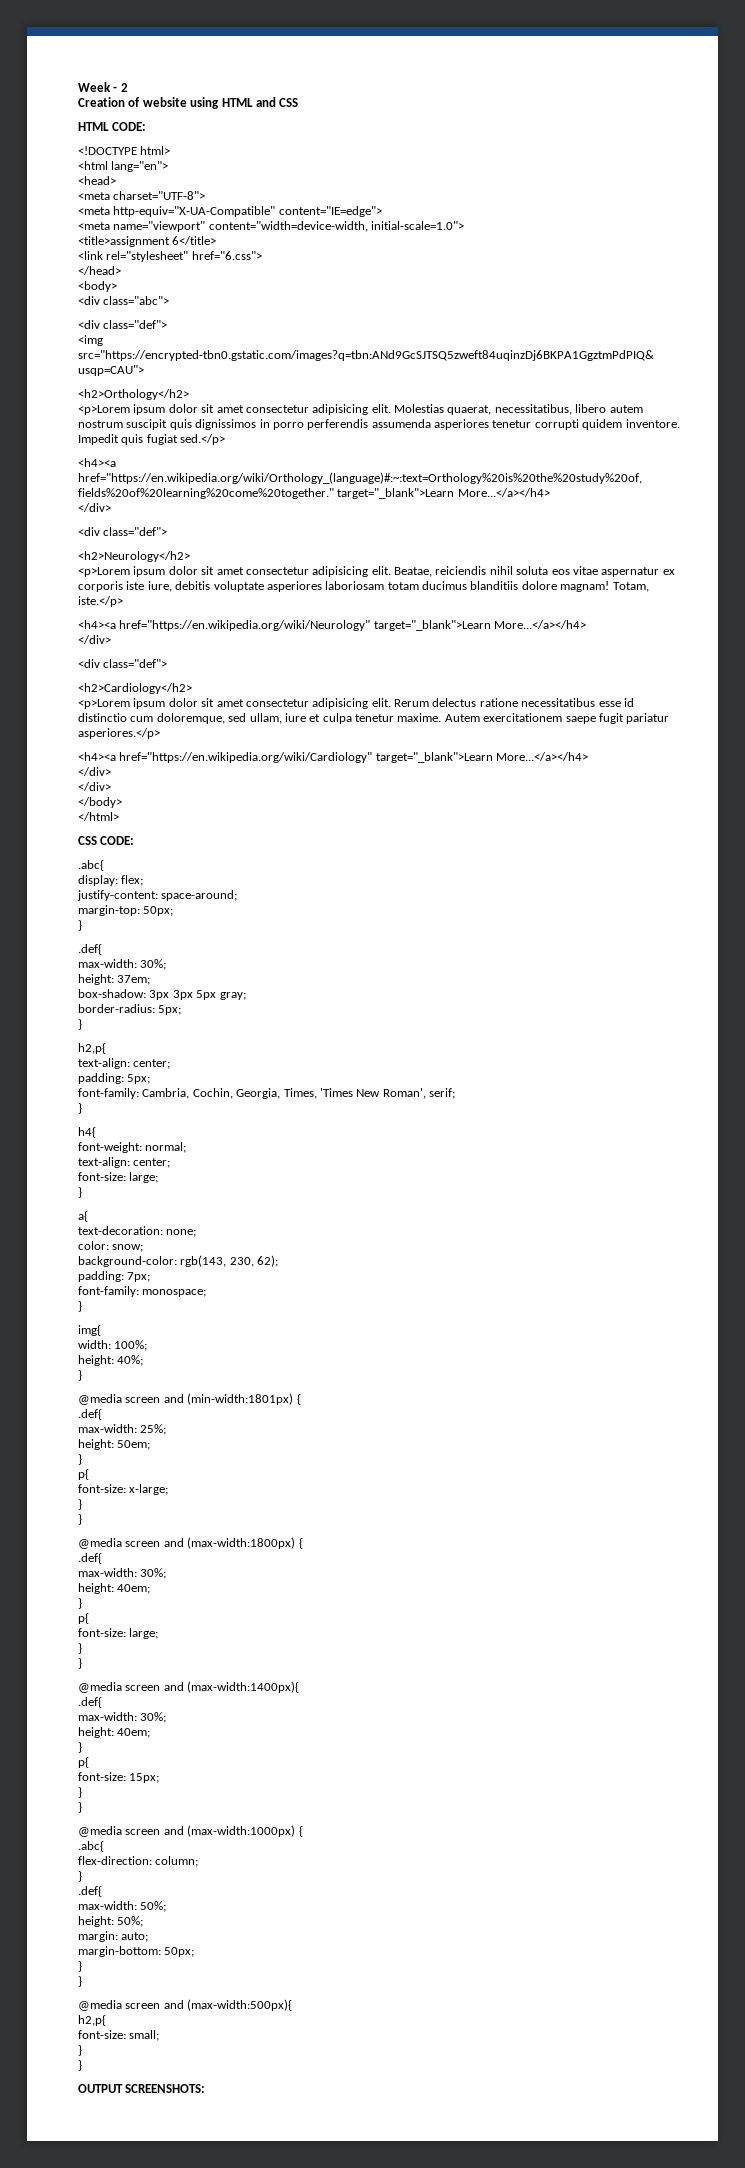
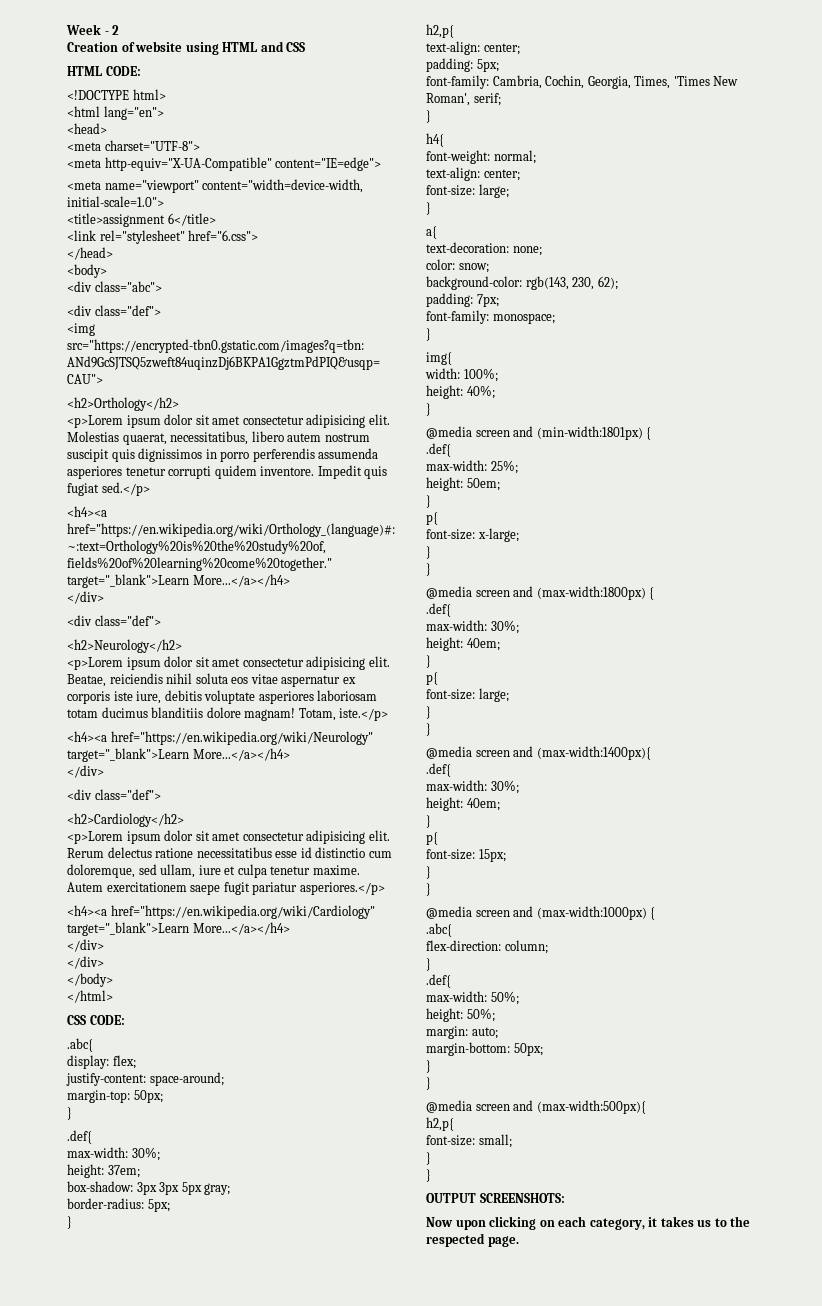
(206, 2088) none -> [426,1216,751,1230] [426,1233,519,1247] // Now upon clicking on each category, it takes us to the respected page.

